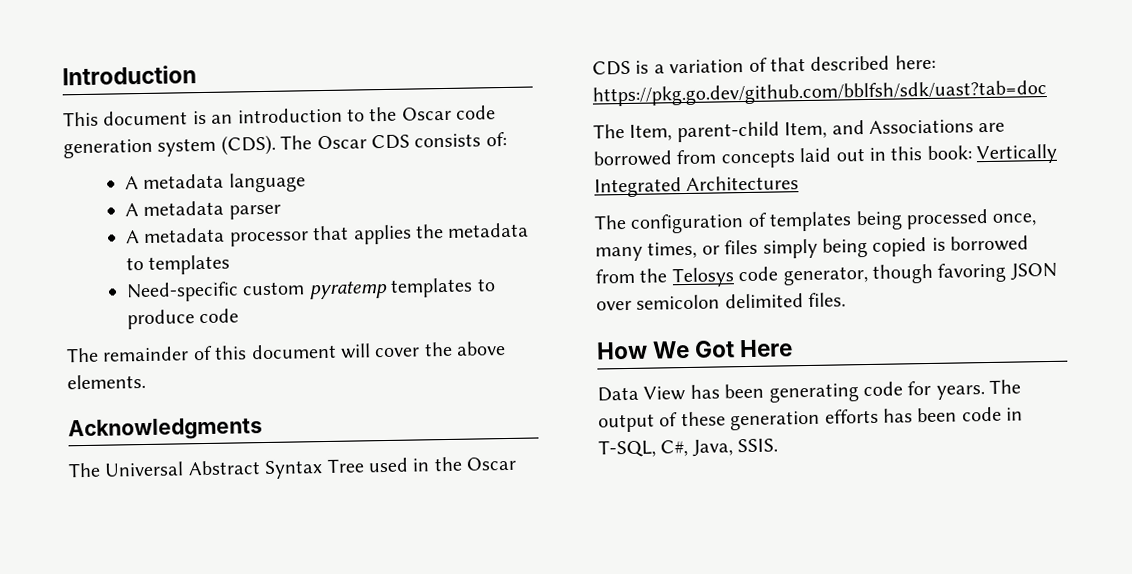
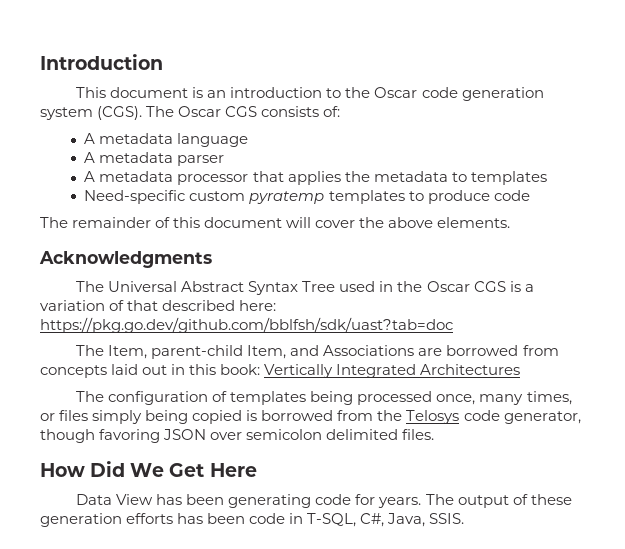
[220,134,276,156] (CDS). -> [97,106,143,120] (CGS).
[371,134,410,150] CDS -> [225,106,258,117] CGS
[592,60,631,76] CDS -> [473,281,506,292] CGS
[652,340,736,359] We Got -> [90,461,205,477] Did We Get

